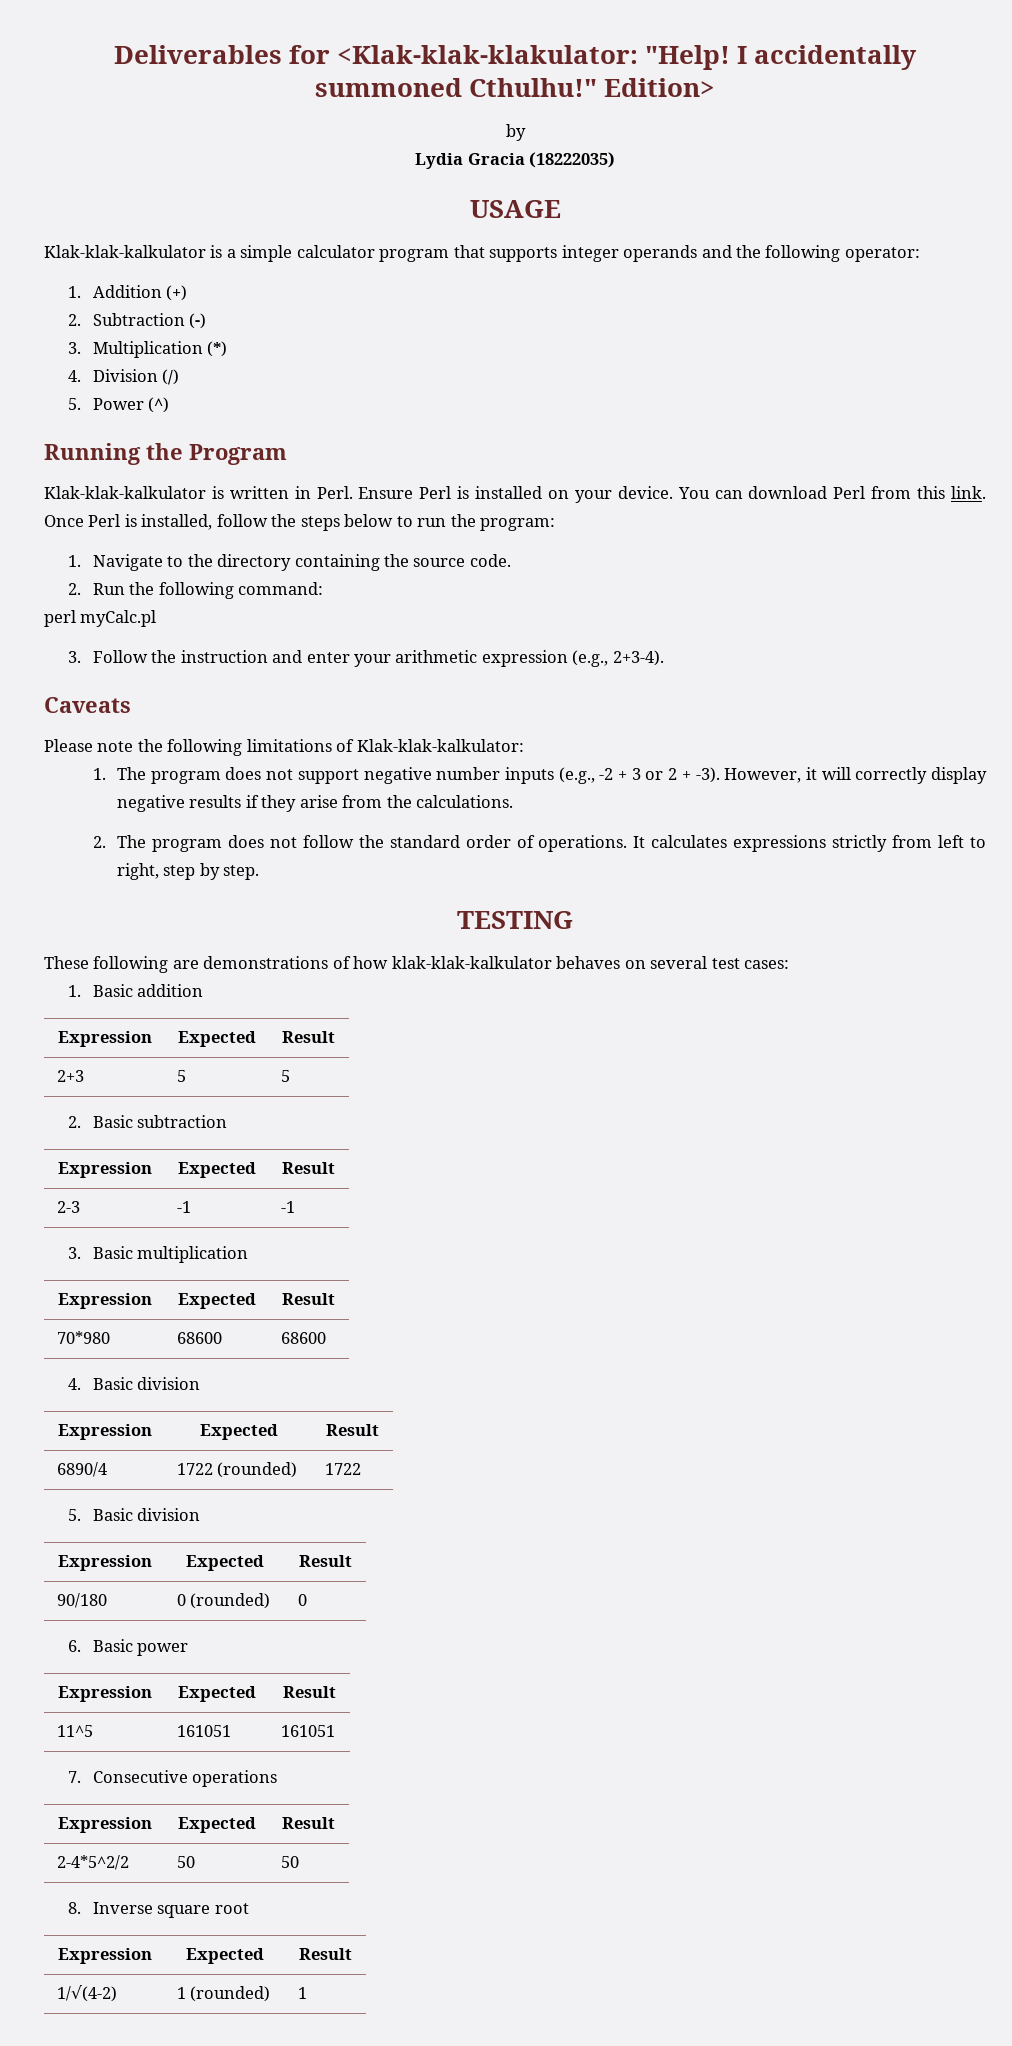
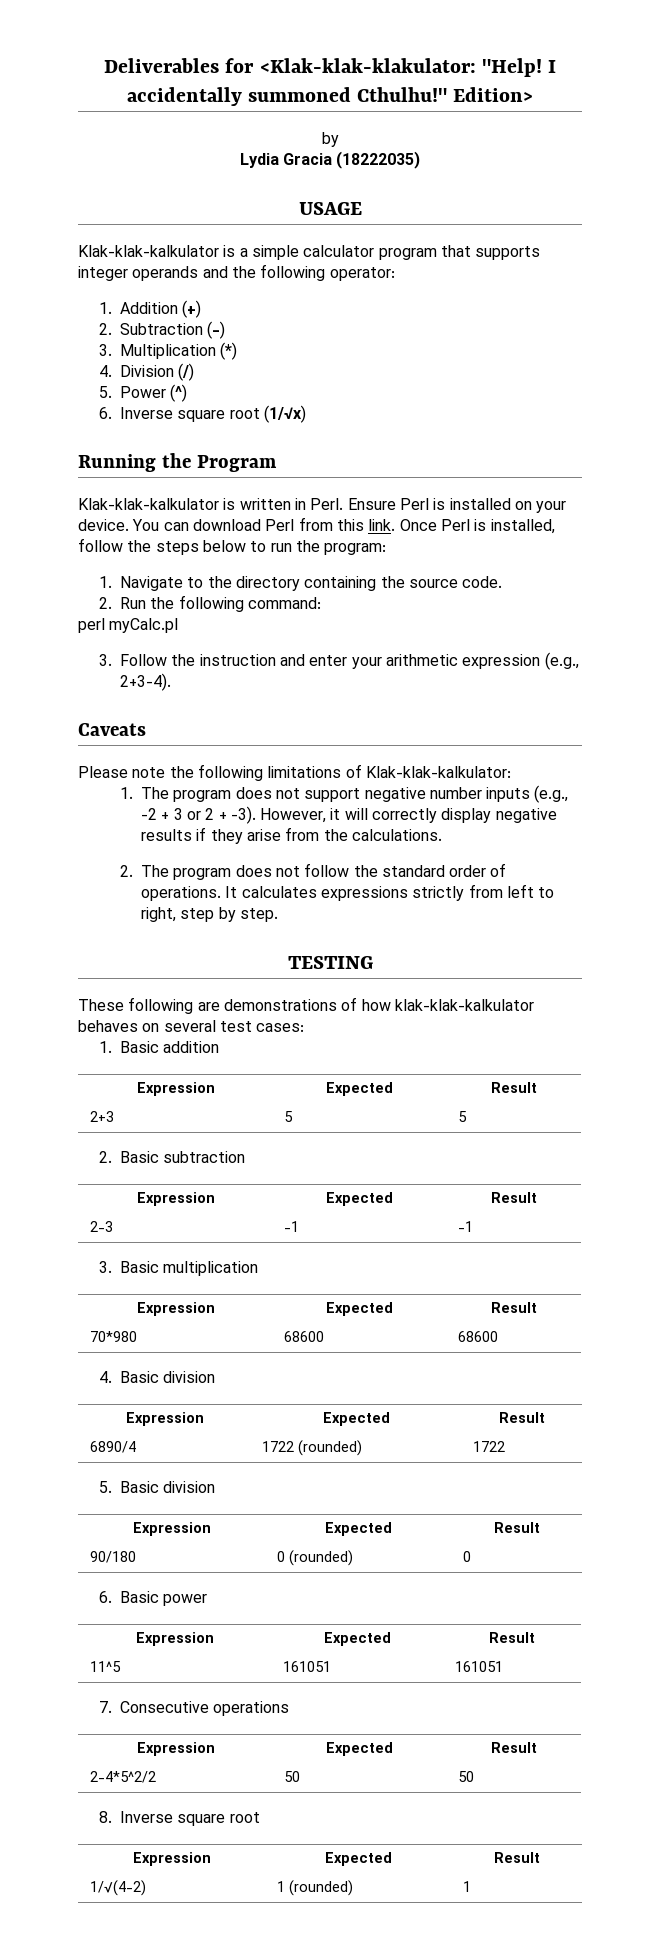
(170, 405) none -> [98,405,306,423] // 6. Inverse square root (1/√x)

